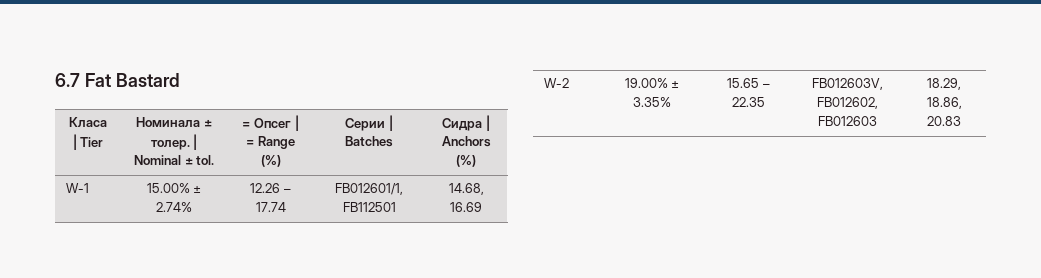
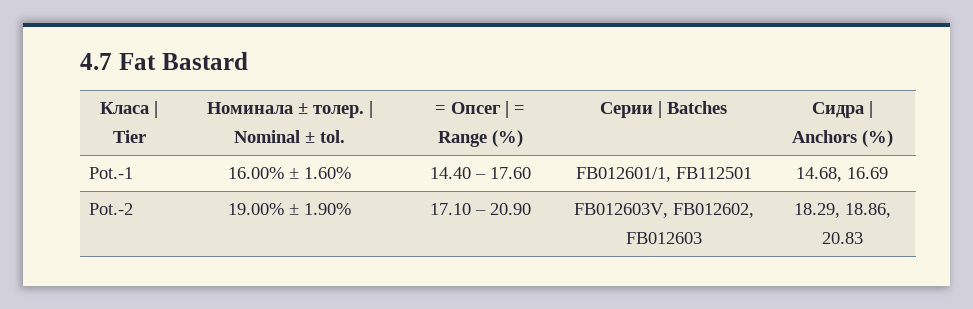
[55,73,80,87] 6.7 -> [80,53,112,70] 4.7
[65,183,89,193] [146,183,202,193] [156,202,192,212] [250,183,291,193] [255,202,286,212] W-1 | 15.00% ± 2.74% | 12.26 – 17.74 -> [88,167,133,179] [228,167,351,179] [429,167,531,179] Pot.-1 | 16.00% ± 1.60% | 14.40 – 17.60
[543,78,569,88] W-2 -> [88,203,133,215] Pot.-2
[633,97,671,107] [727,78,770,88] [732,97,765,107] 3.35% | 15.65 – 22.35 -> [304,203,351,215] [429,203,531,215] 1.90% | 17.10 – 20.90

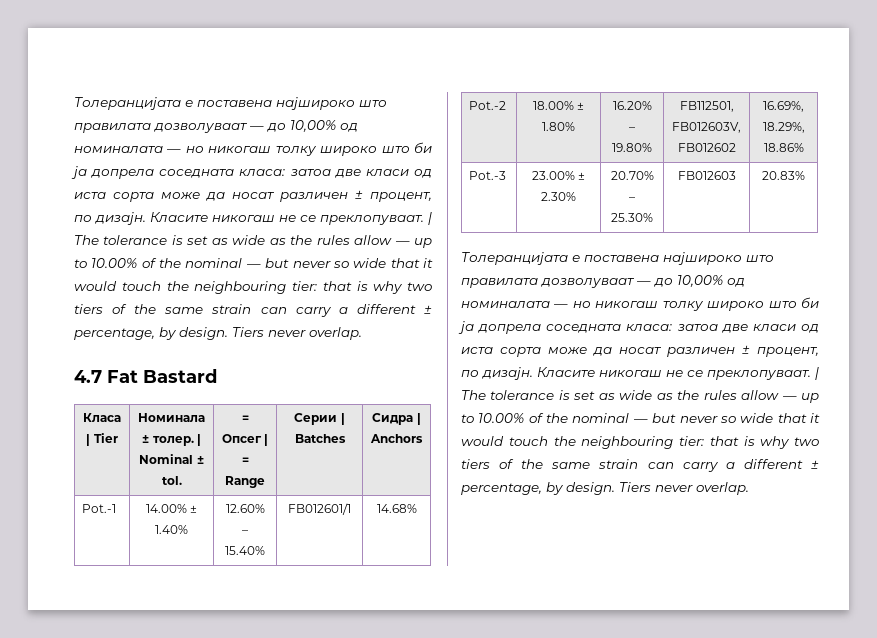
(80, 61) none -> [74,97,387,110] [74,120,358,133] [74,142,432,156] [71,166,433,179] [74,190,432,202] [74,212,432,225] [74,235,433,248] [74,258,434,268] [74,281,432,294] [74,304,432,317] [74,327,362,340] Толеранцијата е поставена најшироко што правилата дозволуваат — до 10,00% од номиналата — но никогаш толку широко што би ја допрела соседната класа: затоа две класи од иста сорта може да носат различен ± процент, по дизајн. Класите никогаш не се преклопуваат. | The tolerance is set as wide as the rules allow — up to 10.00% of the nominal — but never so wide that it would touch the neighbouring tier: that is why two tiers of the same strain can carry a different ± percentage, by design. Tiers never overlap. //
[491,130,523,147] (%) -> (265, 482) none
[861,130,893,147] (%) -> (423, 438) none
[228,167,351,179] [429,167,531,179] [575,167,752,182] [796,167,888,182] [88,203,133,215] [228,203,351,215] [429,203,531,215] [573,203,754,218] [625,232,702,244] [793,203,891,218] [821,232,863,244] 16.00% ± 1.60% | 14.40 – 17.60 | FB012601/1, FB112501 | 14.68, 16.69 // Pot.-2 | 19.00% ± 1.90% | 17.10 – 20.90 | FB012603V, FB012602, FB012603 | 18.29, 18.86, 20.83 -> [145,504,198,513] [155,525,188,534] [225,504,265,513] [242,530,248,534] [225,546,265,555] [288,503,351,515] [376,504,417,513] [469,101,507,110] [532,101,585,110] [542,122,575,131] [612,101,652,110] [629,127,635,131] [612,143,652,152] [679,101,734,112] [672,122,741,133] [677,143,736,152] [763,101,804,112] [762,122,805,133] [763,143,804,152] [469,171,507,180] [531,171,586,180] [541,192,576,201] [610,171,654,180] [629,197,635,201] [611,213,653,222] [677,171,736,180] [762,171,805,180] [461,252,774,265] [461,275,745,288] [461,297,819,311] [458,321,819,334] [461,345,819,357] [461,367,819,380] [461,390,819,403] [461,413,820,423] [461,436,819,449] [461,459,819,472] [461,482,749,495] 14.00% ± 1.40% | 12.60% – 15.40% | FB012601/1 | 14.68% // Pot.-2 | 18.00% ± 1.80% | 16.20% – 19.80% | FB112501, FB012603V, FB012602 | 16.69%, 18.29%, 18.86% // Pot.-3 | 23.00% ± 2.30% | 20.70% – 25.30% | FB012603 | 20.83% // Толеранцијата е поставена најшироко што правилата дозволуваат — до 10,00% од номиналата — но никогаш толку широко што би ја допрела соседната класа: затоа две класи од иста сорта може да носат различен ± процент, по дизајн. Класите никогаш не се преклопуваат. | The tolerance is set as wide as the rules allow — up to 10.00% of the nominal — but never so wide that it would touch the neighbouring tier: that is why two tiers of the same strain can carry a different ± percentage, by design. Tiers never overlap.

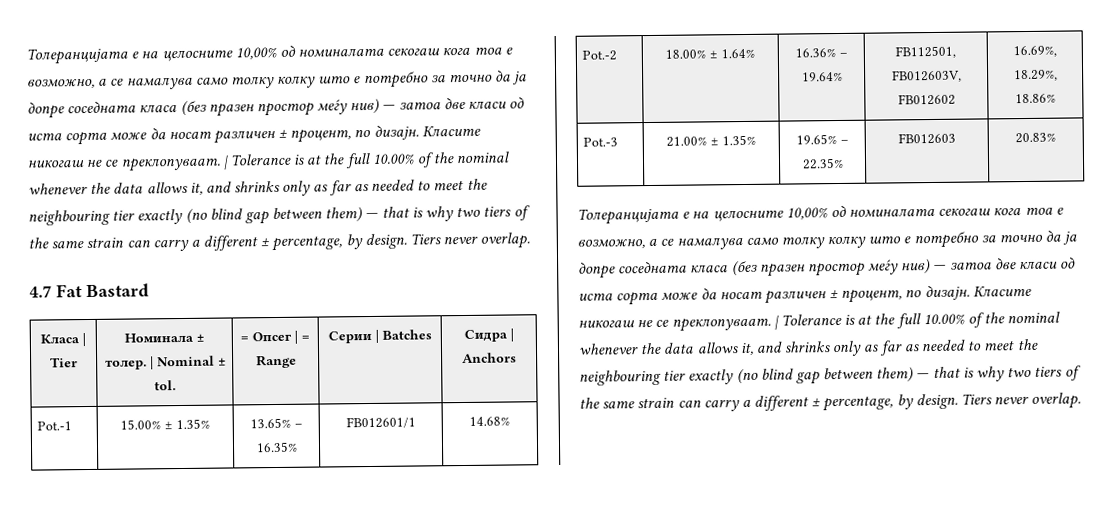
[74,97,387,110] [74,120,358,133] [74,142,432,156] [71,166,286,179] Толеранцијата е поставена најшироко што правилата дозволуваат — до 10,00% од номиналата — но никогаш толку широко што би ја допрела соседната класа: -> [26,44,513,65] [27,69,528,90] [27,98,396,119] Толеранцијата е на целосните 10,00% од номиналата секогаш кога тоа е возможно, а се намалува само толку колку што е потребно за точно да ја допре соседната класа (без празен простор меѓу нив) —
[74,235,433,248] [74,258,434,268] [74,281,317,294] The tolerance is set as wide as the rules allow — up to 10.00% of the nominal — but never so wide that it would touch the neighbouring tier: -> [229,151,511,169] [28,178,488,196] [28,207,379,226] Tolerance is at the full 10.00% of the nominal whenever the data allows it, and shrinks only as far as needed to meet the neighbouring tier exactly (no blind gap between them) —
[145,504,198,513] [155,525,188,534] [225,504,265,513] [242,530,248,534] [225,546,265,555] 14.00% ± 1.40% | 12.60% – 15.40% -> [120,418,210,430] [249,417,303,429] [255,441,298,453] 15.00% ± 1.35% | 13.65% – 16.35%
[542,122,575,131] [612,101,652,110] [629,127,635,131] [612,143,652,152] 1.80% | 16.20% – 19.80% -> [721,48,755,59] [794,48,848,58] [801,71,843,82] 1.64% | 16.36% – 19.64%
[531,171,586,180] [541,192,576,201] [610,171,654,180] [629,197,635,201] [611,213,653,222] [677,171,736,180] [762,171,805,180] [461,252,774,265] [461,275,745,288] [461,297,819,311] [458,321,673,334] 23.00% ± 2.30% | 20.70% – 25.30% | FB012603 | 20.83% // Толеранцијата е поставена најшироко што правилата дозволуваат — до 10,00% од номиналата — но никогаш толку широко што би ја допрела соседната класа: -> [666,134,756,147] [795,134,849,145] [801,157,844,170] [897,132,956,145] [1015,132,1056,144] [577,204,1064,225] [577,229,1078,250] [578,259,947,279] 21.00% ± 1.35% | 19.65% – 22.35% | FB012603 | 20.83% // Толеранцијата е на целосните 10,00% од номиналата секогаш кога тоа е возможно, а се намалува само толку колку што е потребно за точно да ја допре соседната класа (без празен простор меѓу нив) —
[461,390,819,403] [461,413,820,423] [461,436,704,449] The tolerance is set as wide as the rules allow — up to 10.00% of the nominal — but never so wide that it would touch the neighbouring tier: -> [780,311,1061,329] [578,338,1039,357] [579,367,930,386] Tolerance is at the full 10.00% of the nominal whenever the data allows it, and shrinks only as far as needed to meet the neighbouring tier exactly (no blind gap between them) —

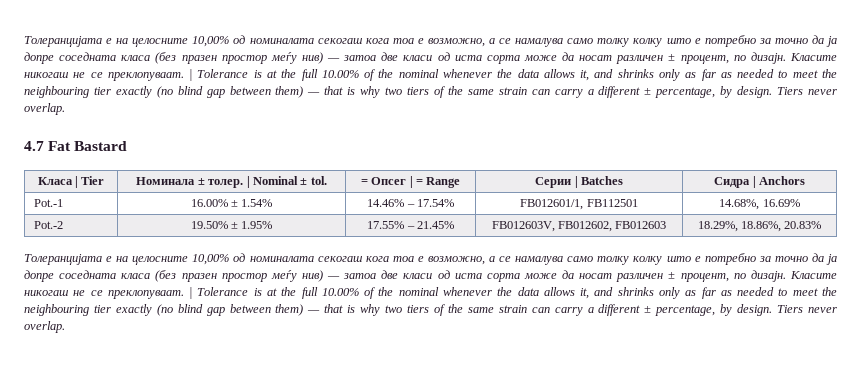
[120,418,210,430] [249,417,303,429] [255,441,298,453] [345,416,416,429] [469,416,510,426] [581,50,617,61] [665,48,755,59] [794,48,848,58] [801,71,843,82] [895,45,956,59] [891,69,962,83] [897,93,956,106] [1012,45,1057,58] [1013,69,1058,82] [1015,93,1056,104] [582,137,618,147] [666,134,756,147] [795,134,849,145] [801,157,844,170] 15.00% ± 1.35% | 13.65% – 16.35% | FB012601/1 | 14.68% // Pot.-2 | 18.00% ± 1.64% | 16.36% – 19.64% | FB112501, FB012603V, FB012602 | 16.69%, 18.29%, 18.86% // Pot.-3 | 21.00% ± 1.35% | 19.65% – 22.35% | -> [190,199,273,207] [367,199,454,207] [520,199,638,210] [719,199,800,210] [33,221,63,229] [190,221,273,229] [367,221,454,229] [491,221,612,232] 16.00% ± 1.54% | 14.46% – 17.54% | FB012601/1, FB112501 | 14.68%, 16.69% // Pot.-2 | 19.50% ± 1.95% | 17.55% – 21.45% | FB012603V, FB012602,
(956, 138) none -> [697,221,781,232] 18.29%, 18.86%,

